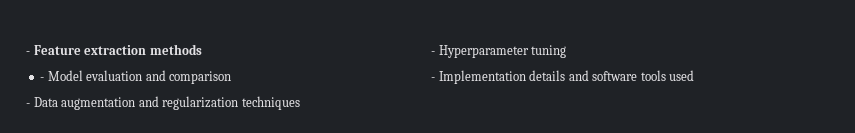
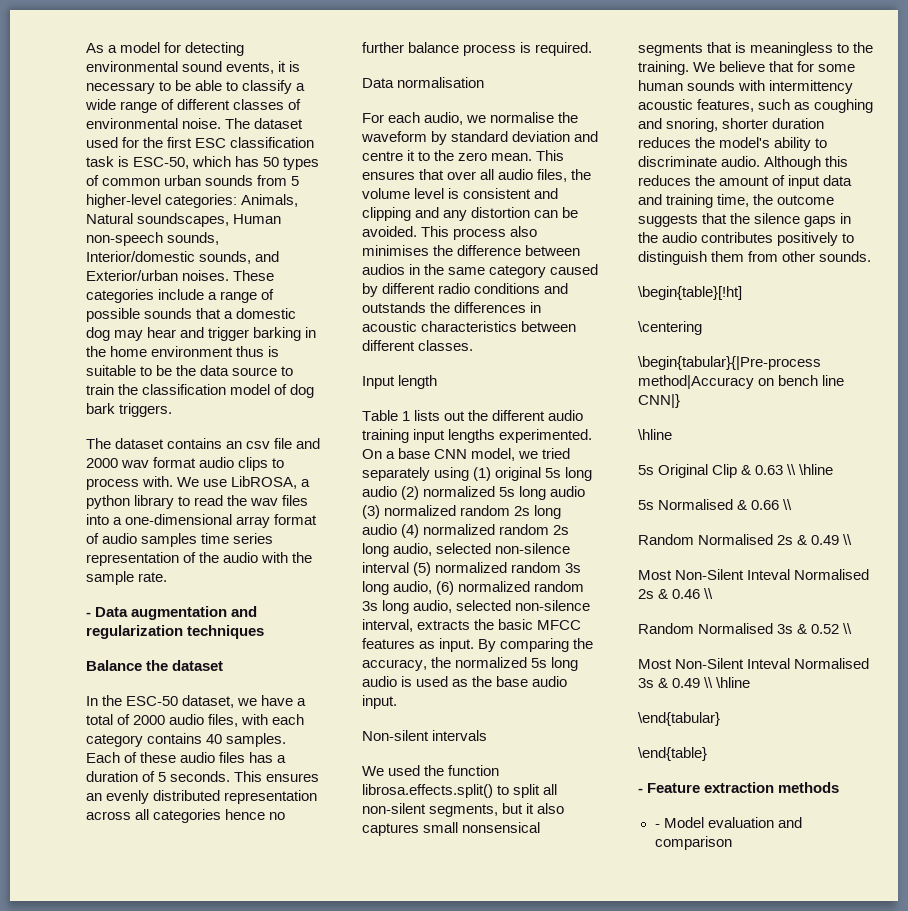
(26, 53) none -> [86,42,245,56] [86,61,301,74] [86,80,306,94] [85,99,302,113] [86,118,304,129] [86,137,315,148] [86,156,320,170] [86,175,300,186] [86,194,299,208] [86,213,282,227] [86,232,220,246] [86,251,280,264] [86,270,275,281] [86,289,275,303] [86,308,297,322] [86,327,317,341] [86,346,280,357] [86,365,294,376] [86,384,315,398] [86,403,173,417] [86,438,321,449] [86,457,285,471] [86,476,311,490] [86,495,309,509] [86,514,318,528] [86,533,274,547] [86,552,313,566] [86,571,168,585] [86,606,258,620] [86,625,265,639] [86,660,224,671] [86,695,307,708] [86,714,305,727] [86,733,287,747] [86,752,287,763] [86,771,320,782] [86,790,318,804] [86,809,286,823] [362,42,593,56] [362,77,485,88] [362,112,579,125] [361,131,599,145] [362,150,565,161] [362,169,592,182] [362,188,559,199] [362,207,579,221] [362,226,538,240] [362,245,581,256] [362,264,599,278] [362,283,569,297] [362,302,542,313] [362,321,577,332] [362,340,474,351] [362,375,438,389] [362,410,584,421] [362,429,593,443] [362,448,571,461] [362,467,593,481] [362,486,586,500] [362,505,562,519] [362,524,570,538] [362,543,571,557] [362,562,582,576] [362,581,585,595] [362,600,591,614] [362,619,582,632] [362,638,594,652] [362,657,579,671] [362,676,568,687] [362,695,397,709] [362,730,488,741] [362,765,500,776] [362,784,558,798] [362,803,565,817] [362,822,541,836] [638,42,874,56] [638,61,856,75] [638,80,854,94] [638,99,874,113] [638,118,825,132] [638,137,828,151] [638,156,849,170] [638,175,853,189] [638,194,835,208] [638,213,852,227] [638,232,855,246] [638,251,872,265] [638,286,742,300] [638,321,702,335] [638,356,821,370] [638,375,845,389] [638,394,680,408] [638,429,672,440] [638,464,834,478] [638,499,793,510] [638,534,853,545] [638,569,870,580] [638,588,714,599] [638,623,853,634] [638,658,870,669] [638,677,751,688] [638,712,720,726] [638,747,707,761] As a model for detecting environmental sound events, it is necessary to be able to classify a wide range of different classes of environmental noise. The dataset used for the first ESC classification task is ESC-50, which has 50 types of common urban sounds from 5 higher-level categories: Animals, Natural soundscapes, Human non-speech sounds, Interior/domestic sounds, and Exterior/urban noises. These categories include a range of possible sounds that a domestic dog may hear and trigger barking in the home environment thus is suitable to be the data source to train the classification model of dog bark triggers. // The dataset contains an csv file and 2000 wav format audio clips to process with. We use LibROSA, a python library to read the wav files into a one-dimensional array format of audio samples time series representation of the audio with the sample rate. // - Data augmentation and regularization techniques // Balance the dataset // In the ESC-50 dataset, we have a total of 2000 audio files, with each category contains 40 samples. Each of these audio files has a duration of 5 seconds. This ensures an evenly distributed representation across all categories hence no further balance process is required. // Data normalisation // For each audio, we normalise the waveform by standard deviation and centre it to the zero mean. This ensures that over all audio files, the volume level is consistent and clipping and any distortion can be avoided. This process also minimises the difference between audios in the same category caused by different radio conditions and outstands the differences in acoustic characteristics between different classes. // Input length // Table 1 lists out the different audio training input lengths experimented. On a base CNN model, we tried separately using (1) original 5s long audio (2) normalized 5s long audio (3) normalized random 2s long audio (4) normalized random 2s long audio, selected non-silence interval (5) normalized random 3s long audio, (6) normalized random 3s long audio, selected non-silence interval, extracts the basic MFCC features as input. By comparing the accuracy, the normalized 5s long audio is used as the base audio input. // Non-silent intervals // We used the function librosa.effects.split() to split all non-silent segments, but it also captures small nonsensical segments that is meaningless to the training. We believe that for some human sounds with intermittency acoustic features, such as coughing and snoring, shorter duration reduces the model's ability to discriminate audio. Although this reduces the amount of input data and training time, the outcome suggests that the silence gaps in the audio contributes positively to distinguish them from other sounds. // \begin{table}[!ht] // \centering // \begin{tabular}{|Pre-process method|Accuracy on bench line CNN|} // \hline // 5s Original Clip & 0.63 \\ \hline // 5s Normalised & 0.66 \\ // Random Normalised 2s & 0.49 \\ // Most Non-Silent Inteval Normalised 2s & 0.46 \\ // Random Normalised 3s & 0.52 \\ // Most Non-Silent Inteval Normalised 3s & 0.49 \\ \hline // \end{tabular} // \end{table} //
[26,96,300,110] [431,45,567,58] [431,70,695,84] // - Data augmentation and regularization techniques // - Hyperparameter tuning // - Implementation details and software tools used -> (732, 843) none

